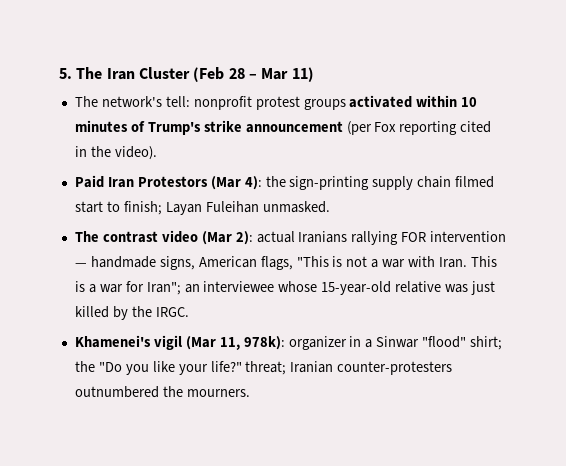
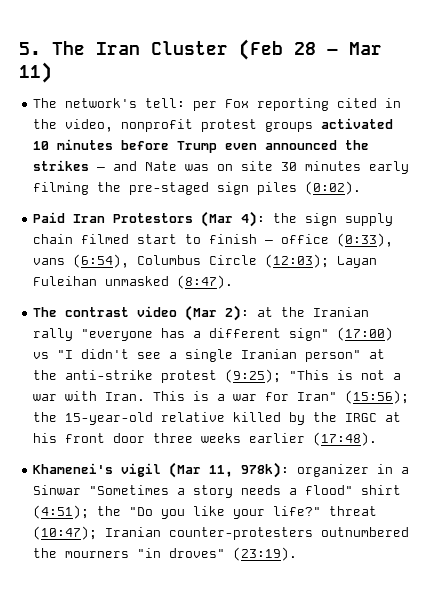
[193,95,478,110] [74,120,372,135] nonprofit protest groups activated within 10 minutes of Trump's strike announcement (per -> [193,101,218,111] per
[114,146,157,160] video). -> [65,118,394,132] [33,139,370,153] [33,160,410,174] [33,181,362,195] video, nonprofit protest groups activated 10 minutes before Trump even announced the strikes — and Nate was on site 30 minutes early filming the pre-staged sign piles (0:02).
[289,176,370,190] sign-printing -> [305,213,338,226] sign
[123,201,330,215] finish; Layan Fuleihan unmasked. -> [209,233,394,247] [33,254,378,268] [33,275,234,289] finish — office (0:33), vans (6:54), Columbus Circle (12:03); Layan Fuleihan unmasked (8:47).
[256,231,507,245] [74,256,293,270] actual Iranians rallying FOR intervention — handmade signs, American flags, -> [257,307,370,317] [33,327,394,341] [33,349,386,362] [33,369,282,383] at the Iranian rally "everyone has a different sign" (17:00) vs "I didn't see a single Iranian person" at the anti-strike protest (9:25);
[146,281,496,295] [74,306,189,320] Iran"; an interviewee whose 15-year-old relative was just killed by the IRGC. -> [297,390,410,404] [33,412,402,425] [33,432,378,446] Iran" (15:56); the 15-year-old relative killed by the IRGC at his front door three weeks earlier (17:48).
[422,336,503,350] "flood" shirt; -> [89,485,402,498] [33,505,90,519] "Sometimes a story needs a flood" shirt (4:51);
[245,361,287,375] threat; -> [329,506,378,516] [33,526,98,540] threat (10:47);
[186,389,250,397] mourners. -> [65,547,298,561] mourners "in droves" (23:19).

